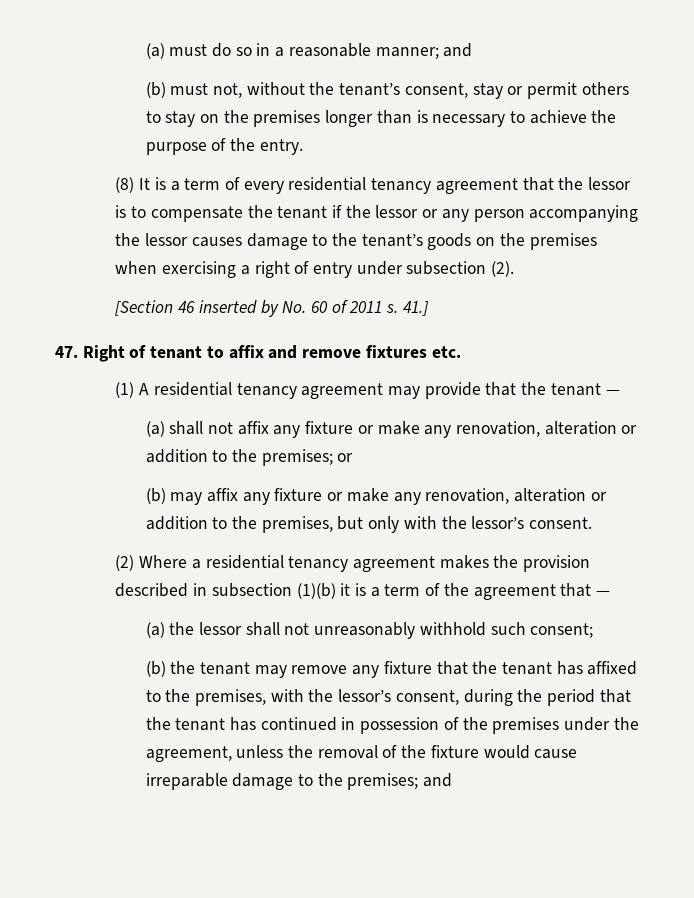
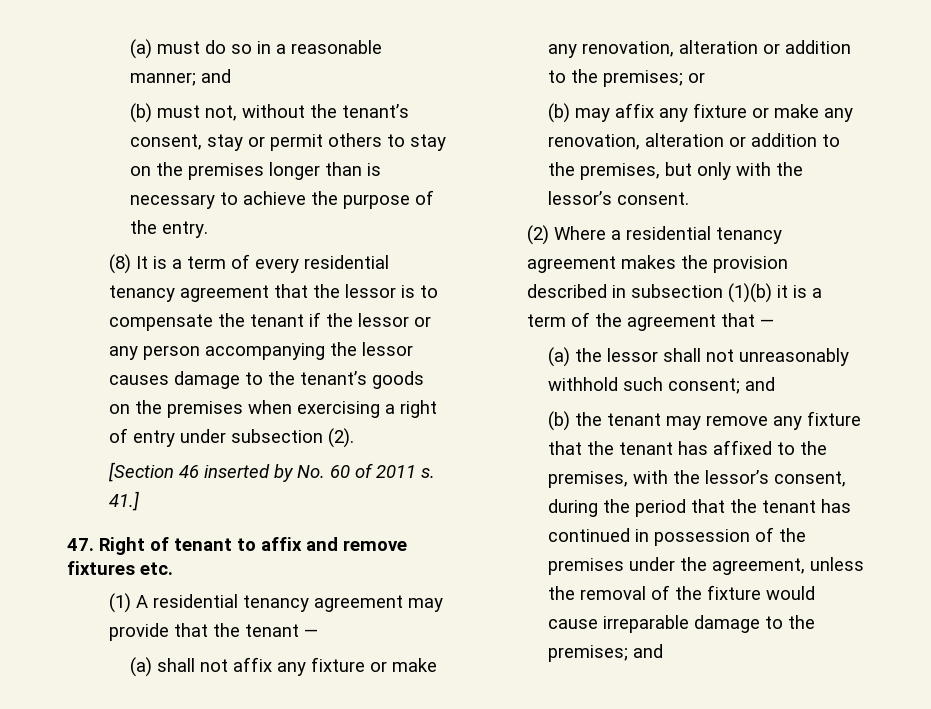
(594, 630) none -> [744,377,775,391] and

